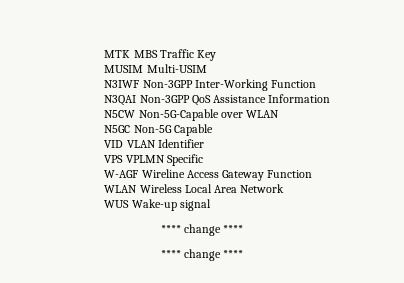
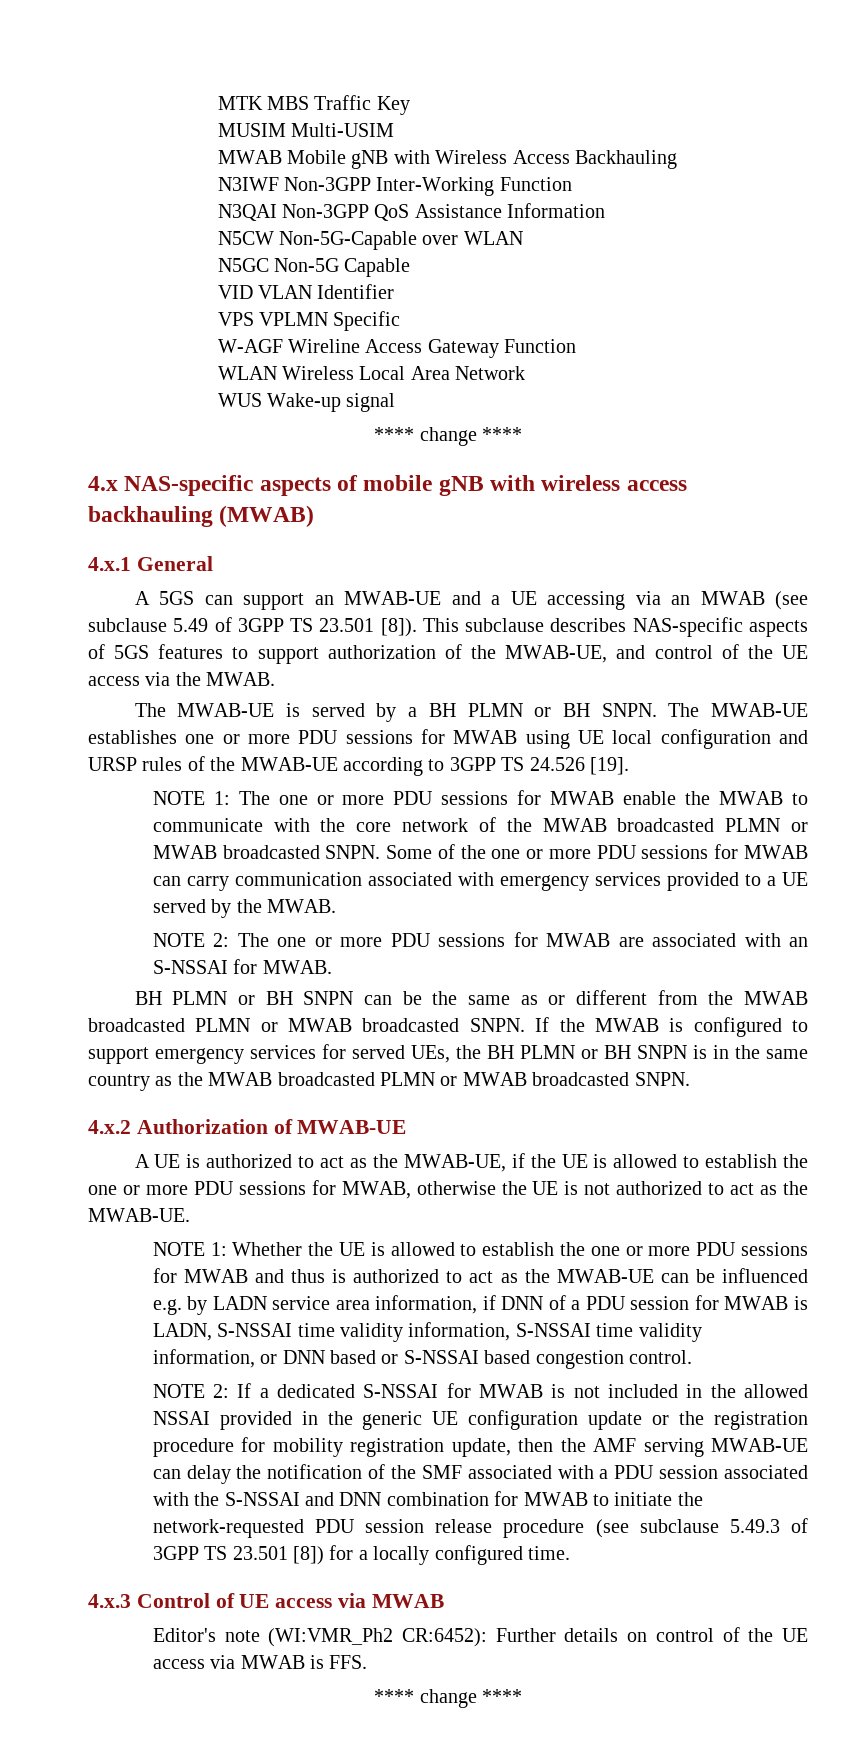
(207, 68) none -> [217,150,677,169] // MWAB Mobile gNB with Wireless Access Backhauling
(244, 229) none -> [88,475,687,496] [88,505,315,527] [88,556,213,571] [134,591,808,610] [88,617,808,637] [88,644,809,664] [88,672,276,686] [134,703,809,722] [88,729,809,749] [88,756,629,776] [152,790,808,805] [152,817,809,832] [152,844,808,859] [152,872,808,891] [152,899,336,918] [152,932,808,947] [152,959,332,974] [134,990,809,1005] [88,1017,809,1037] [88,1044,808,1064] [88,1072,690,1091] [88,1119,407,1134] [134,1153,808,1172] [88,1180,808,1199] [88,1208,190,1222] [152,1242,808,1256] [152,1268,808,1283] [152,1295,808,1315] [152,1322,702,1342] [152,1349,692,1369] [152,1383,809,1398] [152,1410,809,1430] [152,1437,808,1457] [152,1464,808,1484] [152,1491,703,1506] [152,1518,808,1538] [152,1545,570,1565] [88,1593,444,1608] [152,1627,808,1647] [152,1655,368,1669] // 4.x NAS-specific aspects of mobile gNB with wireless access backhauling (MWAB) // 4.x.1 General // A 5GS can support an MWAB-UE and a UE accessing via an MWAB (see subclause 5.49 of 3GPP TS 23.501 [8]). This subclause describes NAS-specific aspects of 5GS features to support authorization of the MWAB-UE, and control of the UE access via the MWAB. // The MWAB-UE is served by a BH PLMN or BH SNPN. The MWAB-UE establishes one or more PDU sessions for MWAB using UE local configuration and URSP rules of the MWAB-UE according to 3GPP TS 24.526 [19]. // NOTE 1: The one or more PDU sessions for MWAB enable the MWAB to communicate with the core network of the MWAB broadcasted PLMN or MWAB broadcasted SNPN. Some of the one or more PDU sessions for MWAB can carry communication associated with emergency services provided to a UE served by the MWAB. // NOTE 2: The one or more PDU sessions for MWAB are associated with an S-NSSAI for MWAB. // BH PLMN or BH SNPN can be the same as or different from the MWAB broadcasted PLMN or MWAB broadcasted SNPN. If the MWAB is configured to support emergency services for served UEs, the BH PLMN or BH SNPN is in the same country as the MWAB broadcasted PLMN or MWAB broadcasted SNPN. // 4.x.2 Authorization of MWAB-UE // A UE is authorized to act as the MWAB-UE, if the UE is allowed to establish the one or more PDU sessions for MWAB, otherwise the UE is not authorized to act as the MWAB-UE. // NOTE 1: Whether the UE is allowed to establish the one or more PDU sessions for MWAB and thus is authorized to act as the MWAB-UE can be influenced e.g. by LADN service area information, if DNN of a PDU session for MWAB is LADN, S-NSSAI time validity information, S-NSSAI time validity information, or DNN based or S-NSSAI based congestion control. // NOTE 2: If a dedicated S-NSSAI for MWAB is not included in the allowed NSSAI provided in the generic UE configuration update or the registration procedure for mobility registration update, then the AMF serving MWAB-UE can delay the notification of the SMF associated with a PDU session associated with the S-NSSAI and DNN combination for MWAB to initiate the network-requested PDU session release procedure (see subclause 5.49.3 of 3GPP TS 23.501 [8]) for a locally configured time. // 4.x.3 Control of UE access via MWAB // Editor's note (WI:VMR_Ph2 CR:6452): Further details on control of the UE access via MWAB is FFS.

